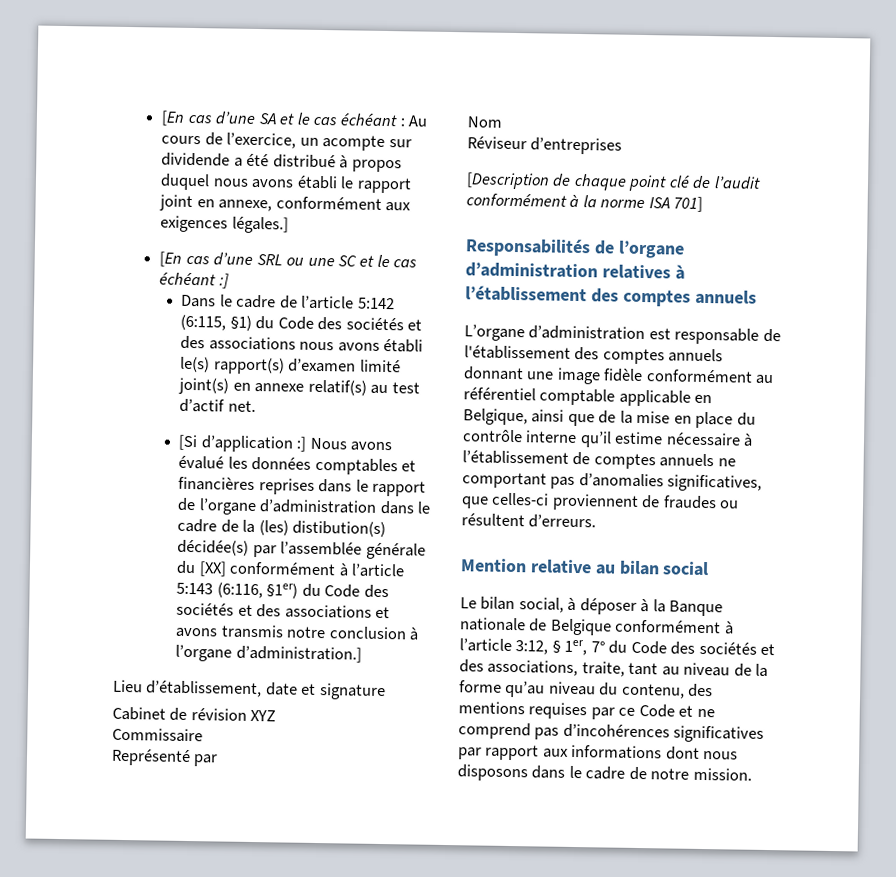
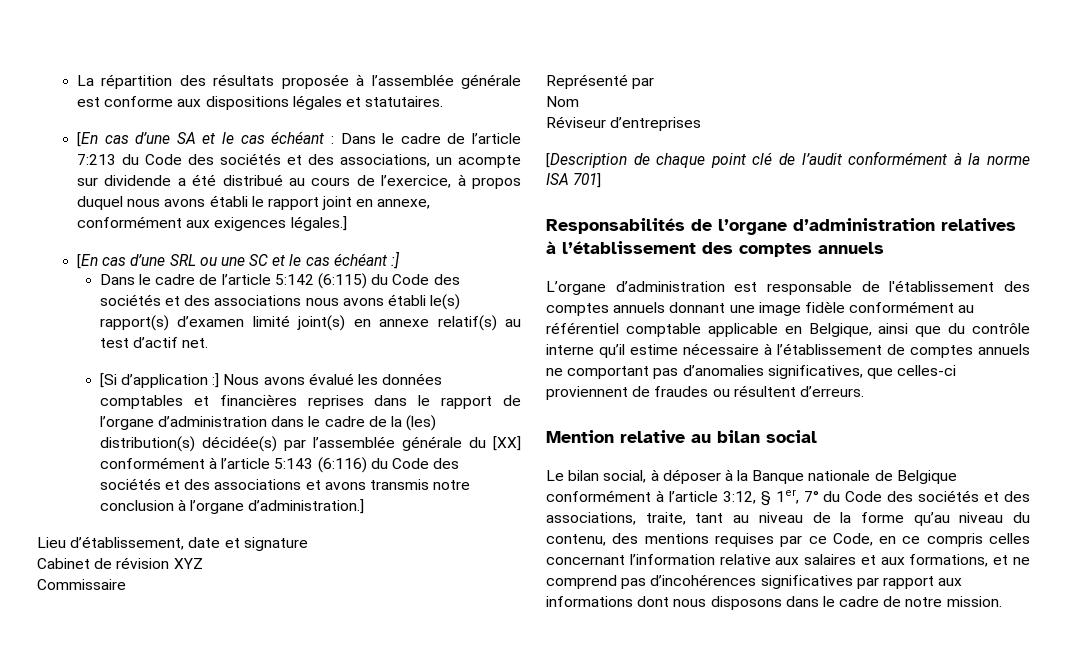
(161, 118) none -> [76,74,521,89] [76,95,444,110] La répartition des résultats proposée à l’assemblée générale est conforme aux dispositions légales et statutaires. //
[408,115,429,127] [161,132,297,149] Au cours de l’exercice, -> [340,133,521,144] [76,153,430,167] Dans le cadre de l’article 7:213 du Code des sociétés et des associations,
(336, 161) none -> [288,175,452,188] au cours de l’exercice,
[180,314,252,331] (6:115, §1) -> [317,273,367,289] (6:115)
[292,520,387,538] distibution(s) -> [99,436,195,452] distribution(s)
[216,582,299,599] (6:116, §1er) -> [317,457,367,473] (6:116)
[598,410,734,429] de la mise en place -> (942, 331) none
[638,703,675,718] Code -> [832,533,1030,547] [546,554,989,567] Code, en ce compris celles concernant l’information relative aux salaires et aux formations,

